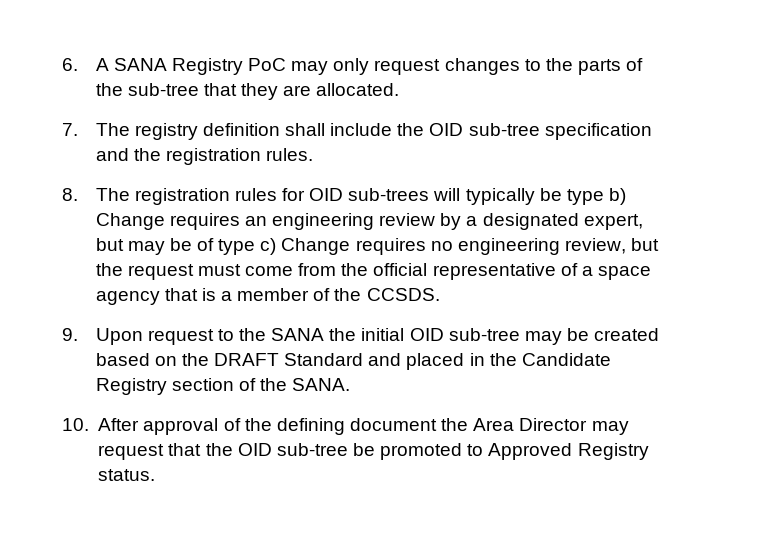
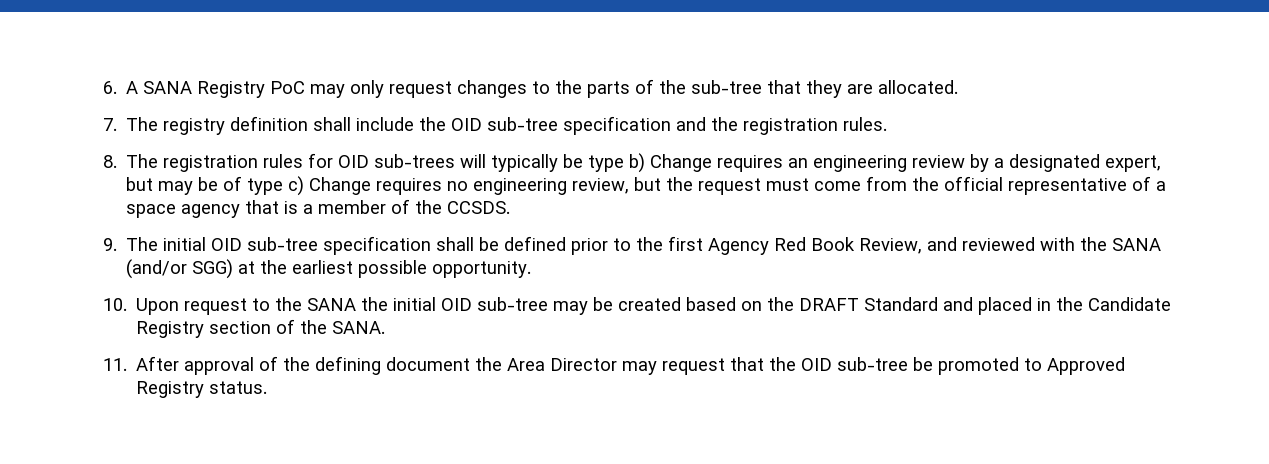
(78, 334) none -> [125,236,1161,255] [125,259,531,279] [102,298,127,311] The initial OID sub-tree specification shall be defined prior to the first Agency Red Book Review, and reviewed with the SANA (and/or SGG) at the earliest possible opportunity. // 10.
[61,418,89,431] 10. -> [102,358,127,371] 11.

